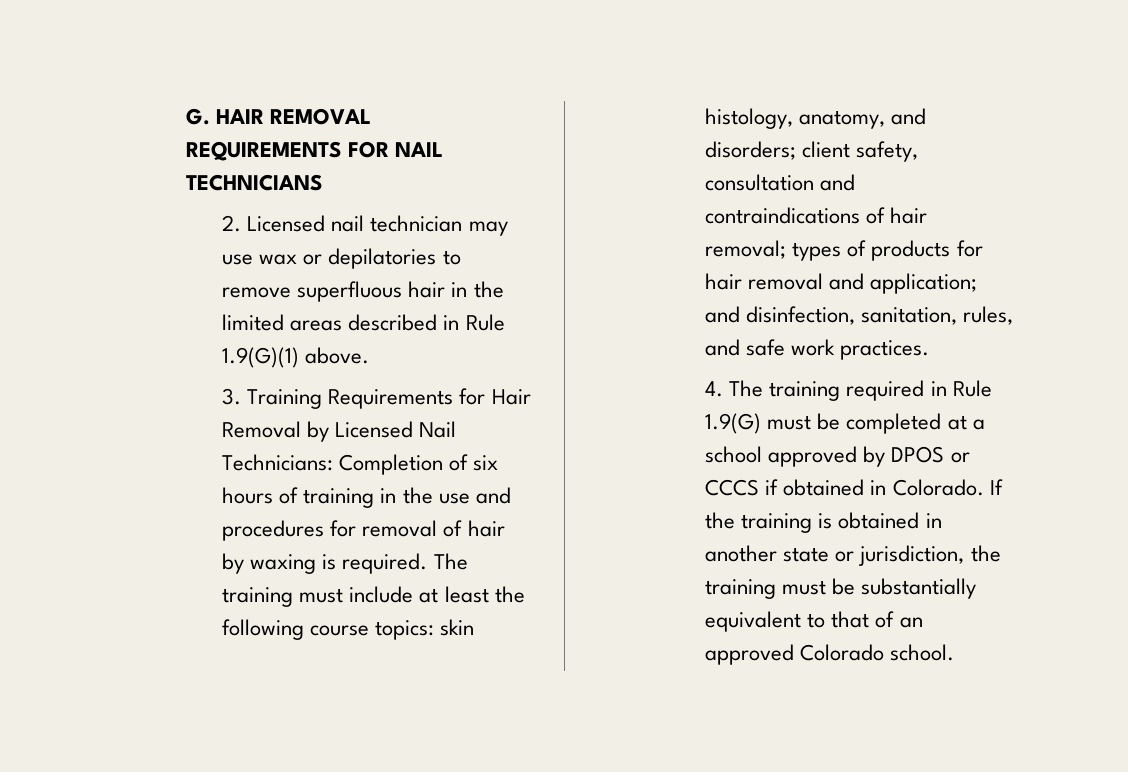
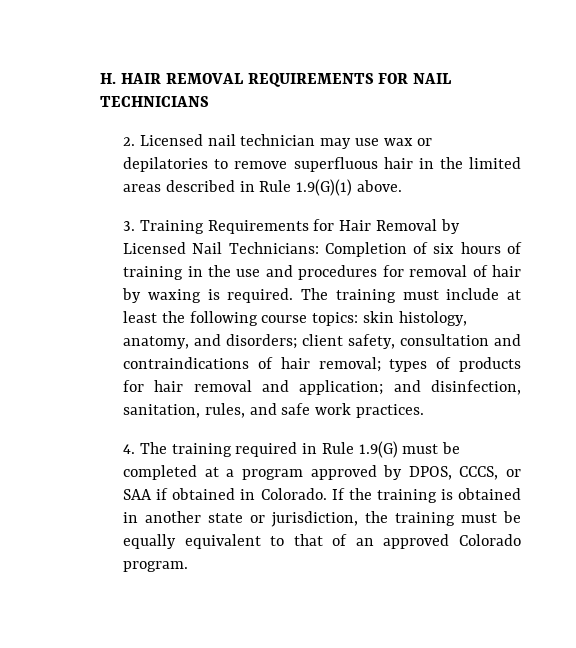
[186,108,211,125] G. -> [100,73,117,84] H.
[705,446,763,463] school -> [241,469,303,480] program
[891,446,970,463] [705,479,760,496] DPOS or CCCS -> [408,466,521,480] [123,489,153,500] DPOS, CCCS, or SAA
[861,578,977,599] substantially -> [123,534,177,549] equally
[890,644,955,661] school. -> [123,561,189,572] program.

